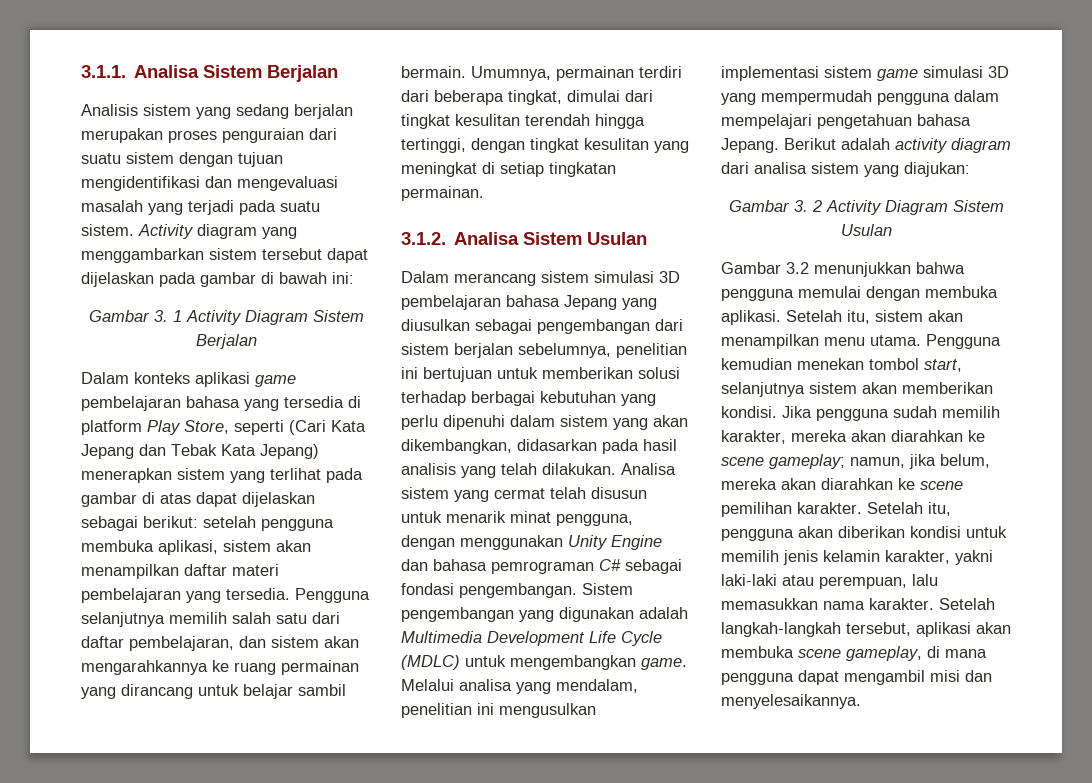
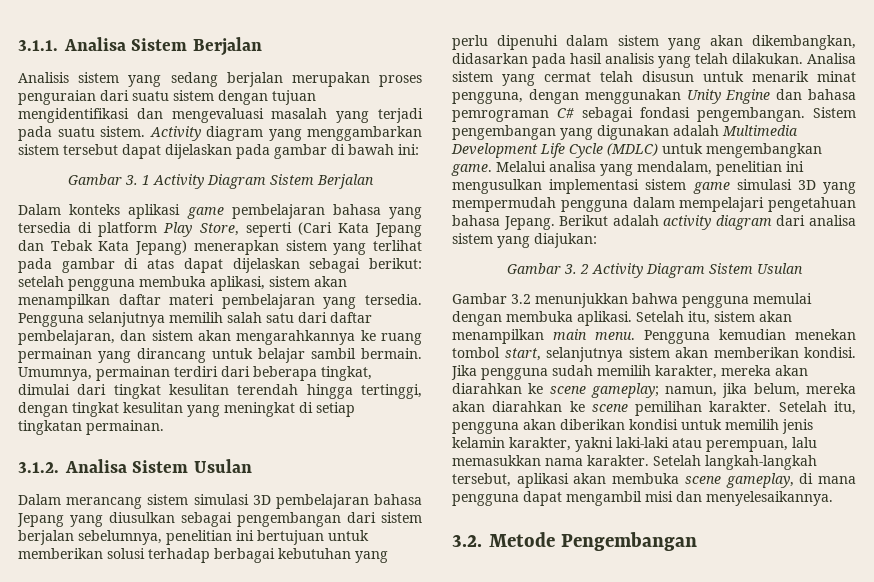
[824,335,921,346] menu utama. -> [553,329,635,340] main menu.
(861, 701) none -> [452,532,697,551] // 3.2. Metode Pengembangan

